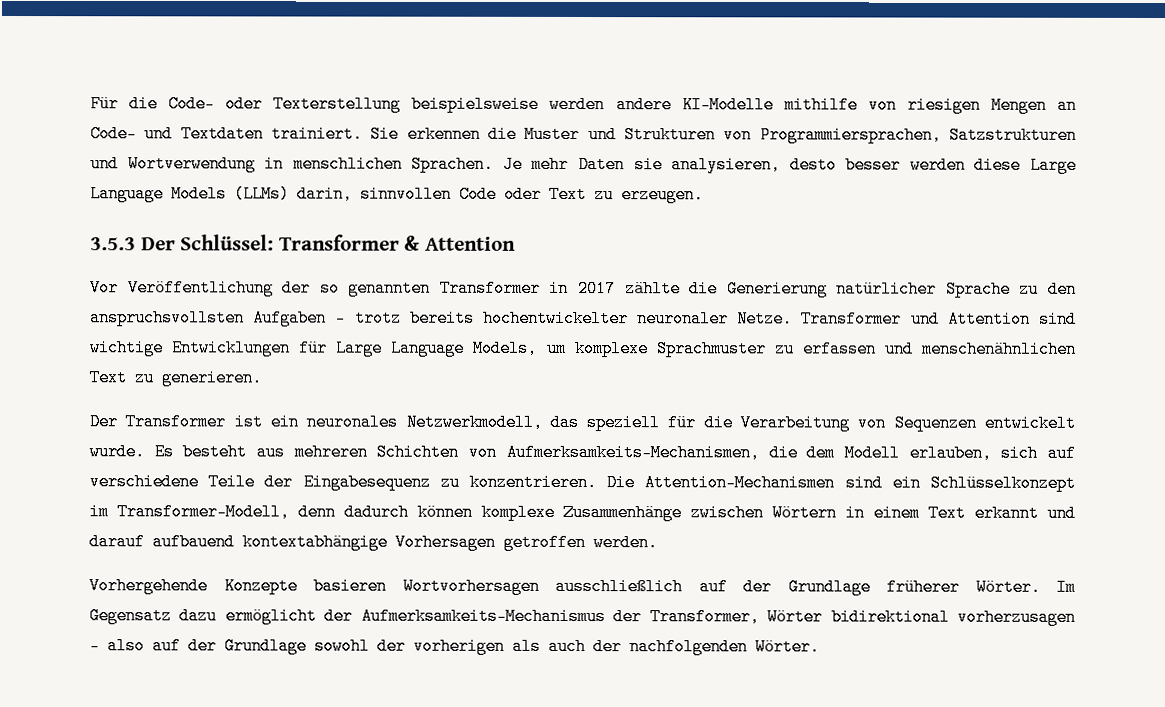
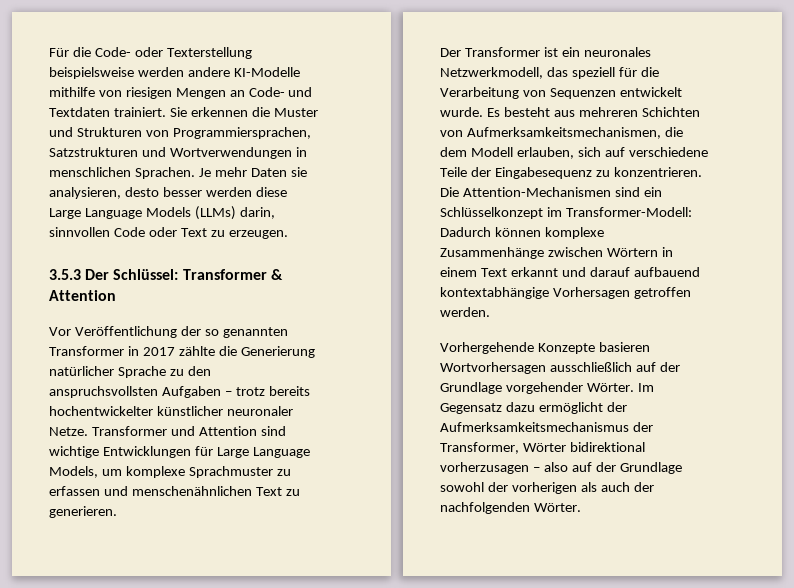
[127,155,256,173] Wortverwendung -> [169,147,292,159] Wortverwendungen
(629, 318) none -> [156,406,223,416] künstlicher
[505,443,760,462] Aufmerksamkeits-Mechanismen, -> [466,127,661,139] Aufmerksamkeitsmechanismen,
[117,503,409,521] Transformer-Modell, denn dadurch -> [565,207,692,217] [440,227,491,237] Transformer-Modell: Dadurch
[886,578,960,596] früherer -> [505,382,583,394] vorgehender
[360,607,606,626] Aufmerksamkeits-Mechanismus -> [440,422,629,432] Aufmerksamkeitsmechanismus

